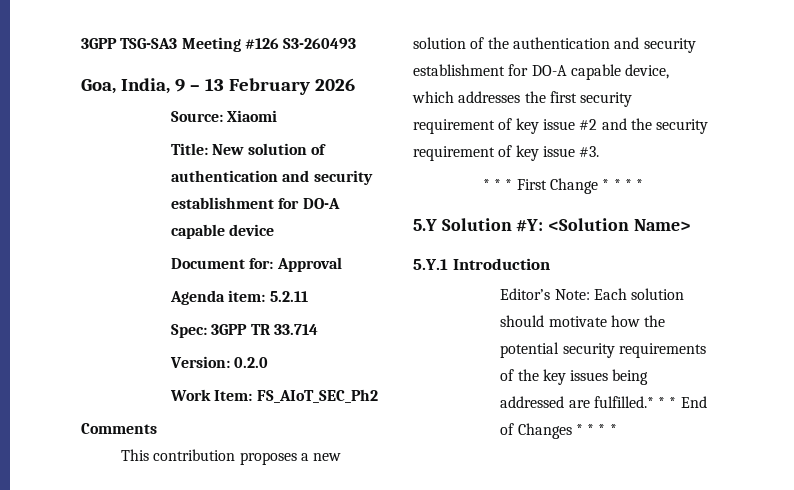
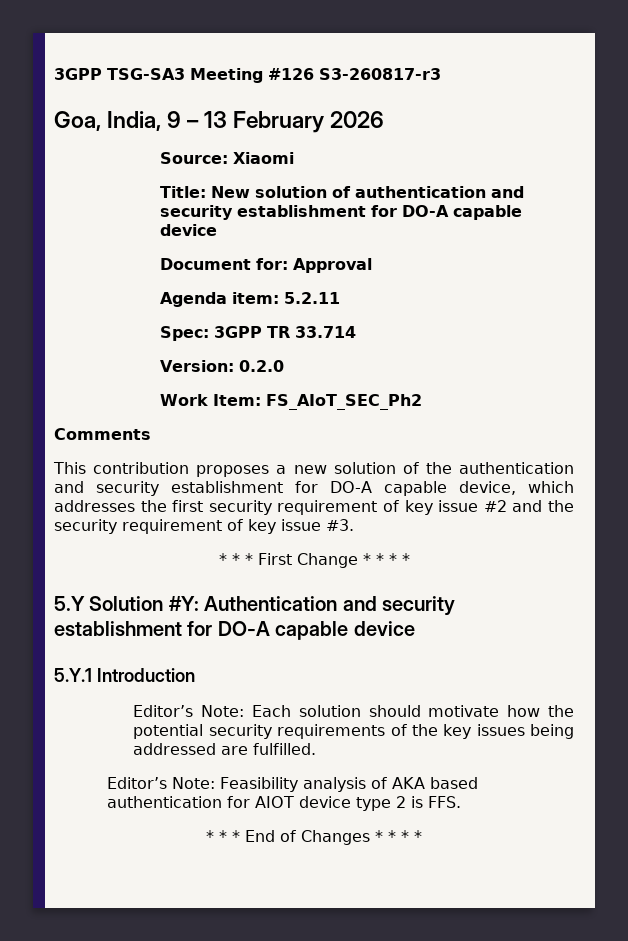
[283,38,357,49] S3-260493 -> [319,68,441,80] S3-260817-r3
[548,218,691,231] <Solution Name> -> [204,596,455,616] [54,621,415,640] Authentication and security establishment for DO-A capable device
[593,396,654,408] fulfilled.* -> [253,743,317,755] [106,777,478,792] [106,796,461,811] [206,830,214,842] fulfilled. // Editor’s Note: Feasibility analysis of AKA based authentication for AIOT device type 2 is FFS. // *

